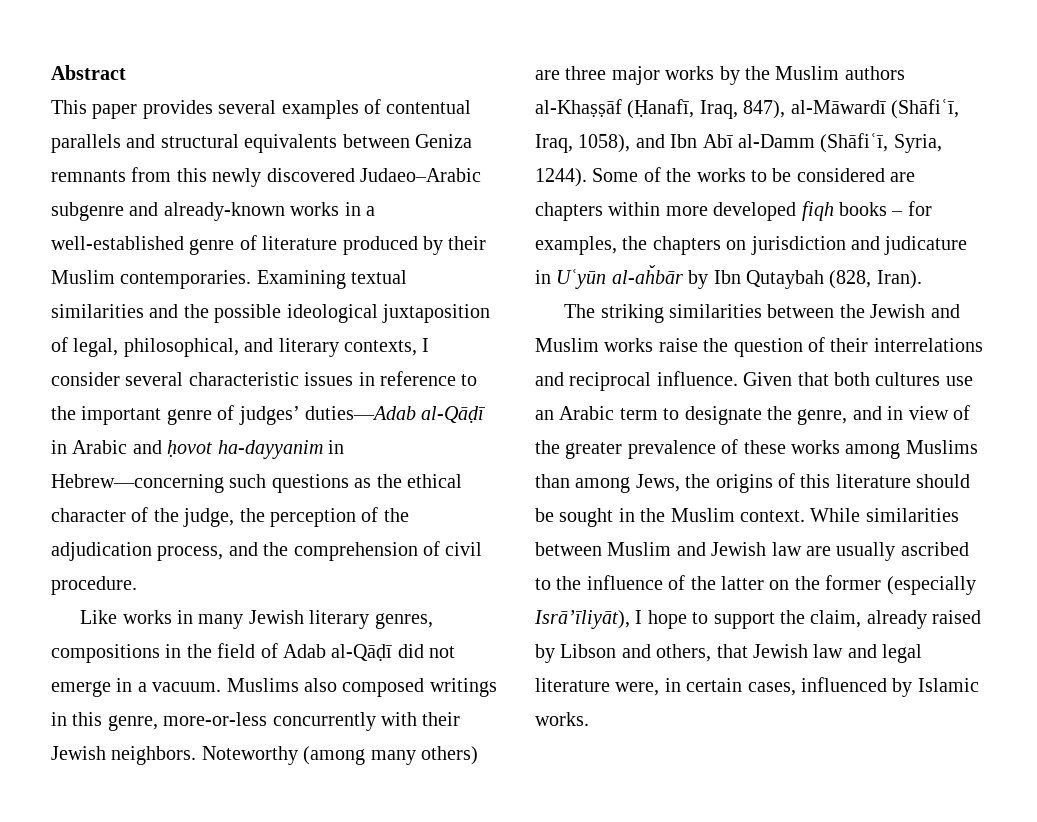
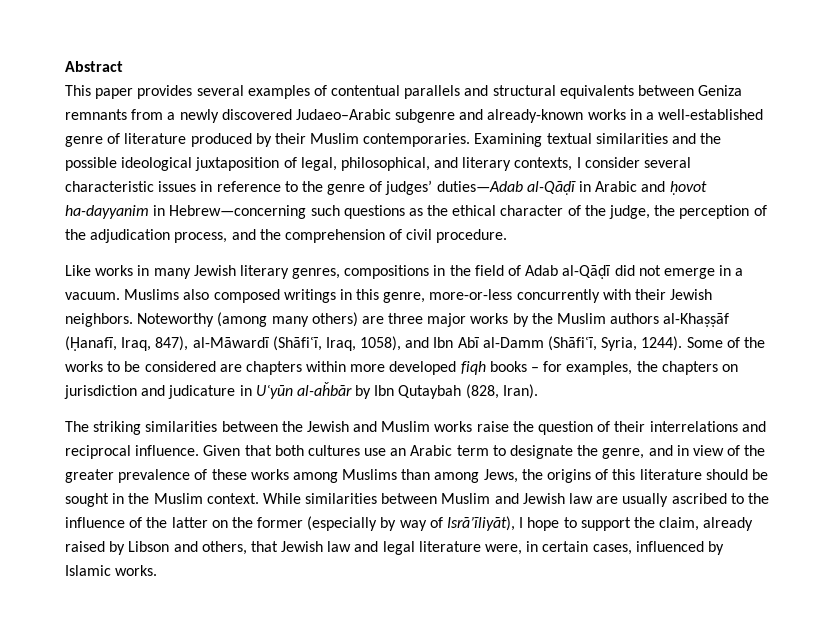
[176,168,207,182] this -> [167,112,176,120] a
[81,406,162,425] important -> (323, 186) none
(976, 585) none -> [380,517,443,531] by way of

